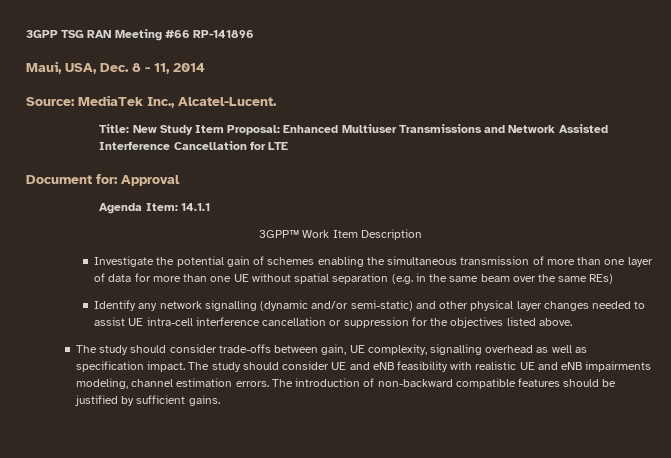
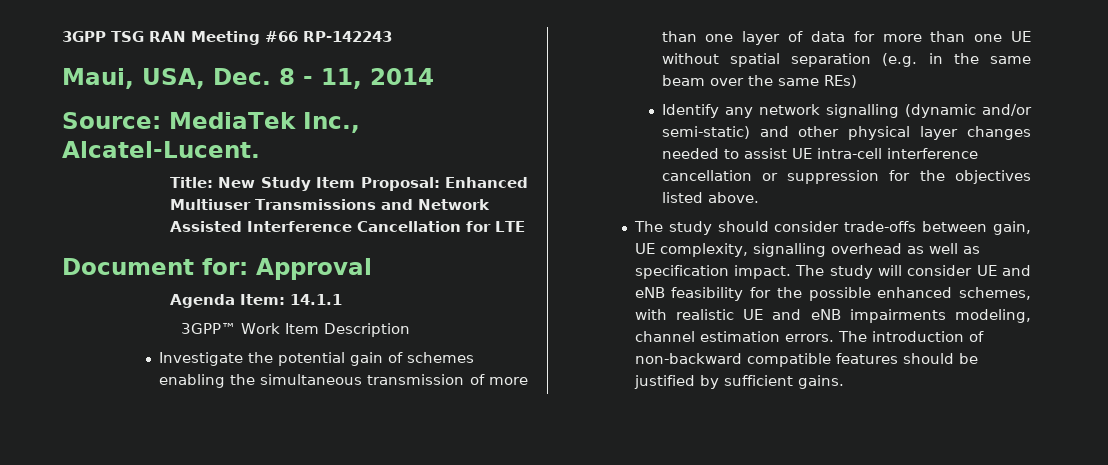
[193,30,255,38] RP-141896 -> [303,31,392,42] RP-142243
[242,362,279,370] should -> [878,265,903,276] will
(449, 366) none -> [750,287,1031,301] for the possible enhanced schemes,

